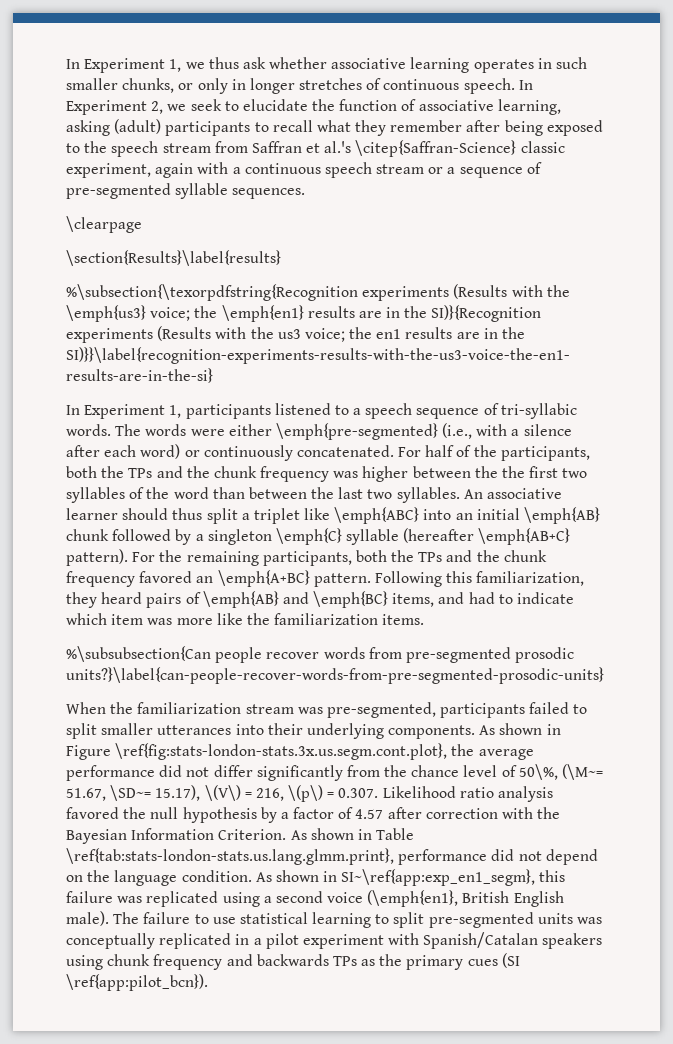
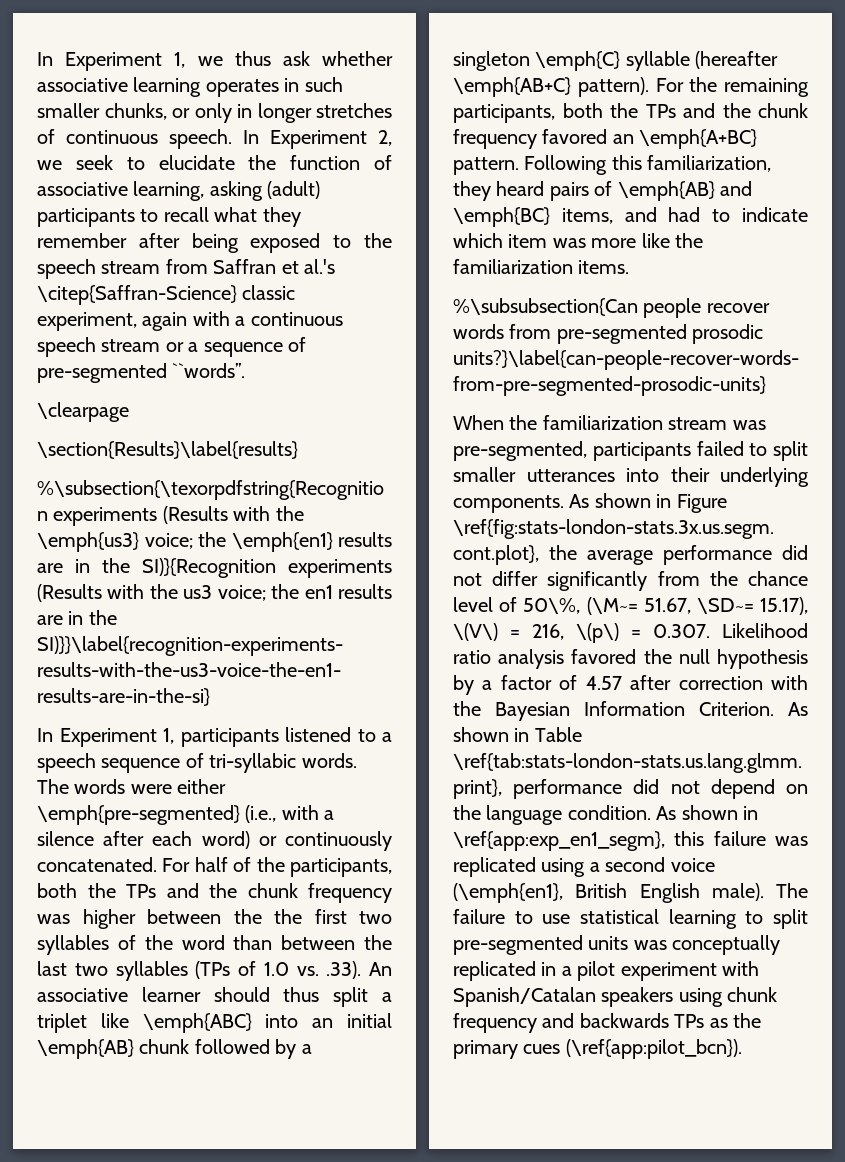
[175,183,306,199] syllable sequences. -> [172,363,246,378] ``words’’.
[396,487,460,503] syllables. -> [115,961,362,981] syllables (TPs of 1.0 vs. .33).
[341,869,536,886] SI~\ref{app:exp_en1_segm}, -> [453,831,665,851] \ref{app:exp_en1_segm},
[501,953,520,968] [66,974,208,991] (SI \ref{app:pilot_bcn}). -> [565,1039,742,1059] (\ref{app:pilot_bcn}).

